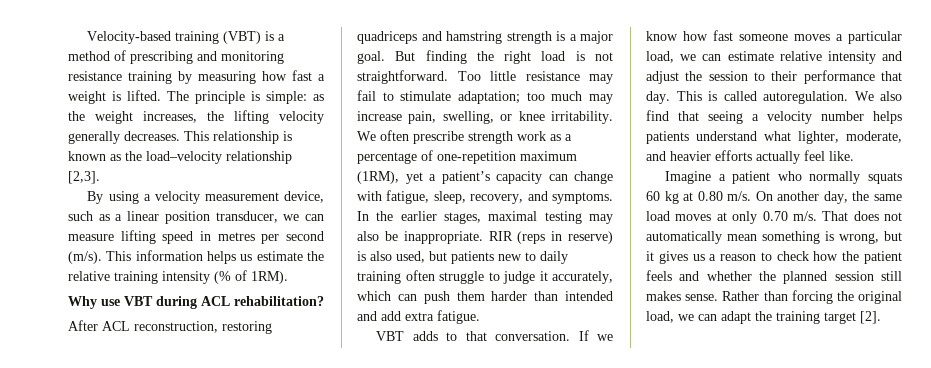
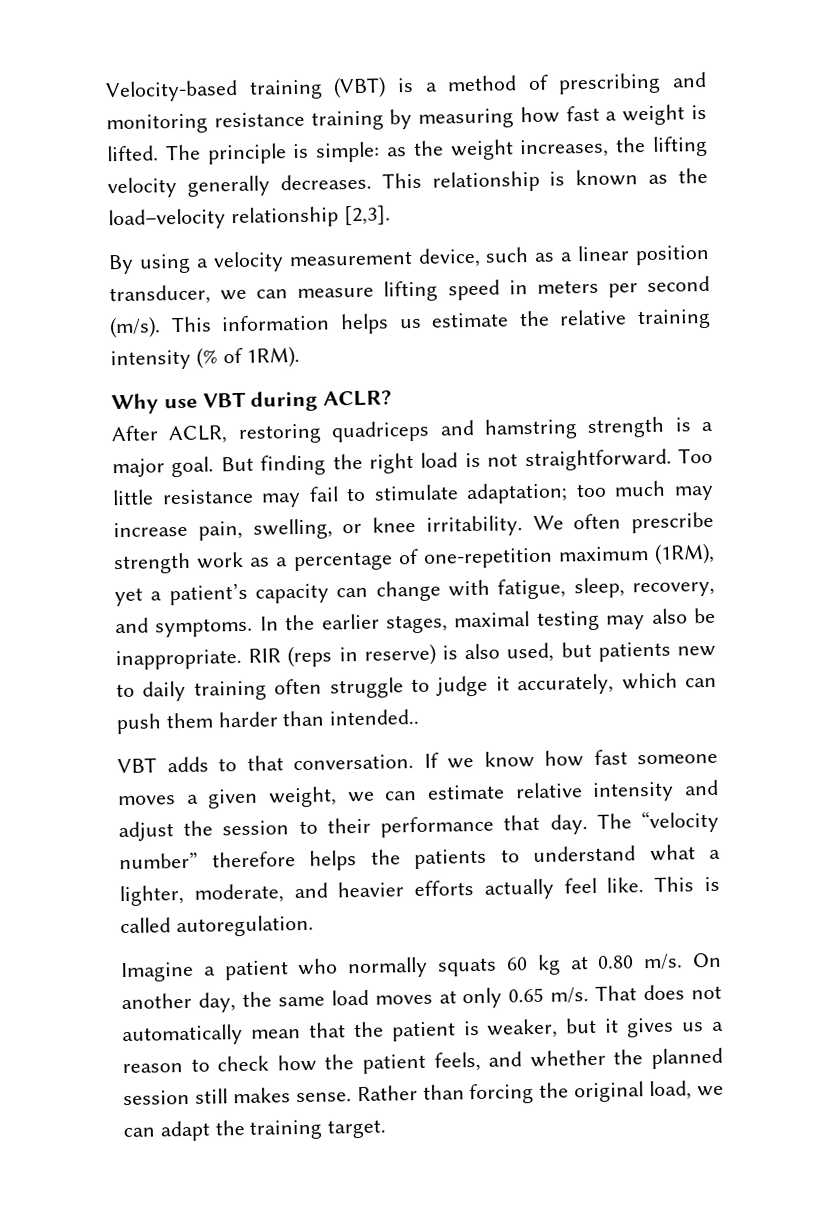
[217,232,255,241] metres -> [536,279,599,294] meters
[201,296,324,306] ACL rehabilitation? -> [323,390,393,407] ACLR?
[102,321,218,333] ACL reconstruction, -> [168,425,229,445] ACLR,
[565,291,613,301] [357,310,480,324] intended and add extra fatigue. -> [329,708,420,726] intended..
[848,31,902,44] [646,51,674,63] particular load, -> [208,786,337,809] given weight,
[676,91,902,104] [646,110,902,124] [646,131,689,144] This is called autoregulation. We also find that seeing a velocity number helps patients -> [596,809,719,834] [119,848,520,871] The “velocity number” therefore helps the patients to
(791, 136) none -> [709,849,721,860] a
(854, 156) none -> [654,876,720,892] [120,914,314,938] This is called autoregulation.
[762,211,788,221] 0.70 -> [508,987,545,1003] 0.65
[762,231,879,244] something is wrong, -> [308,1018,559,1042] that the patient is weaker,
[646,270,672,281] feels -> [433,1051,481,1072] feels,
[824,311,881,324] target [2]. -> [327,1119,388,1139] target.

